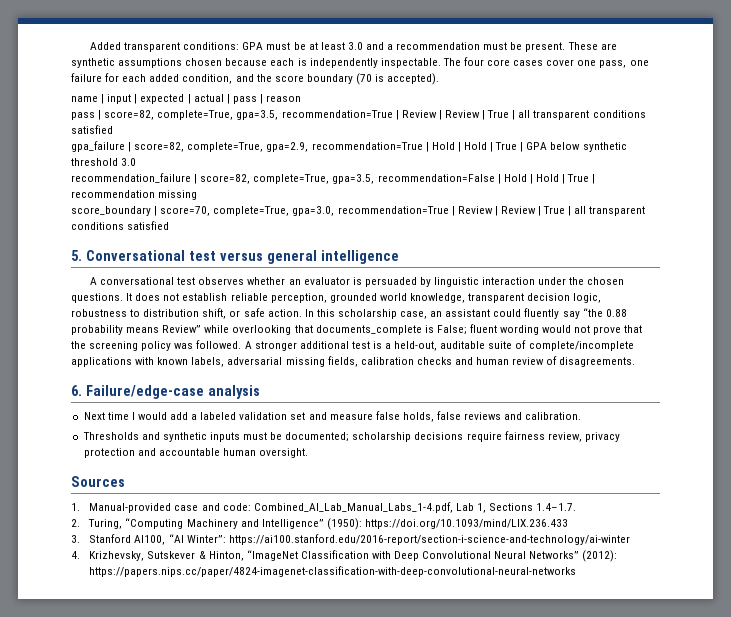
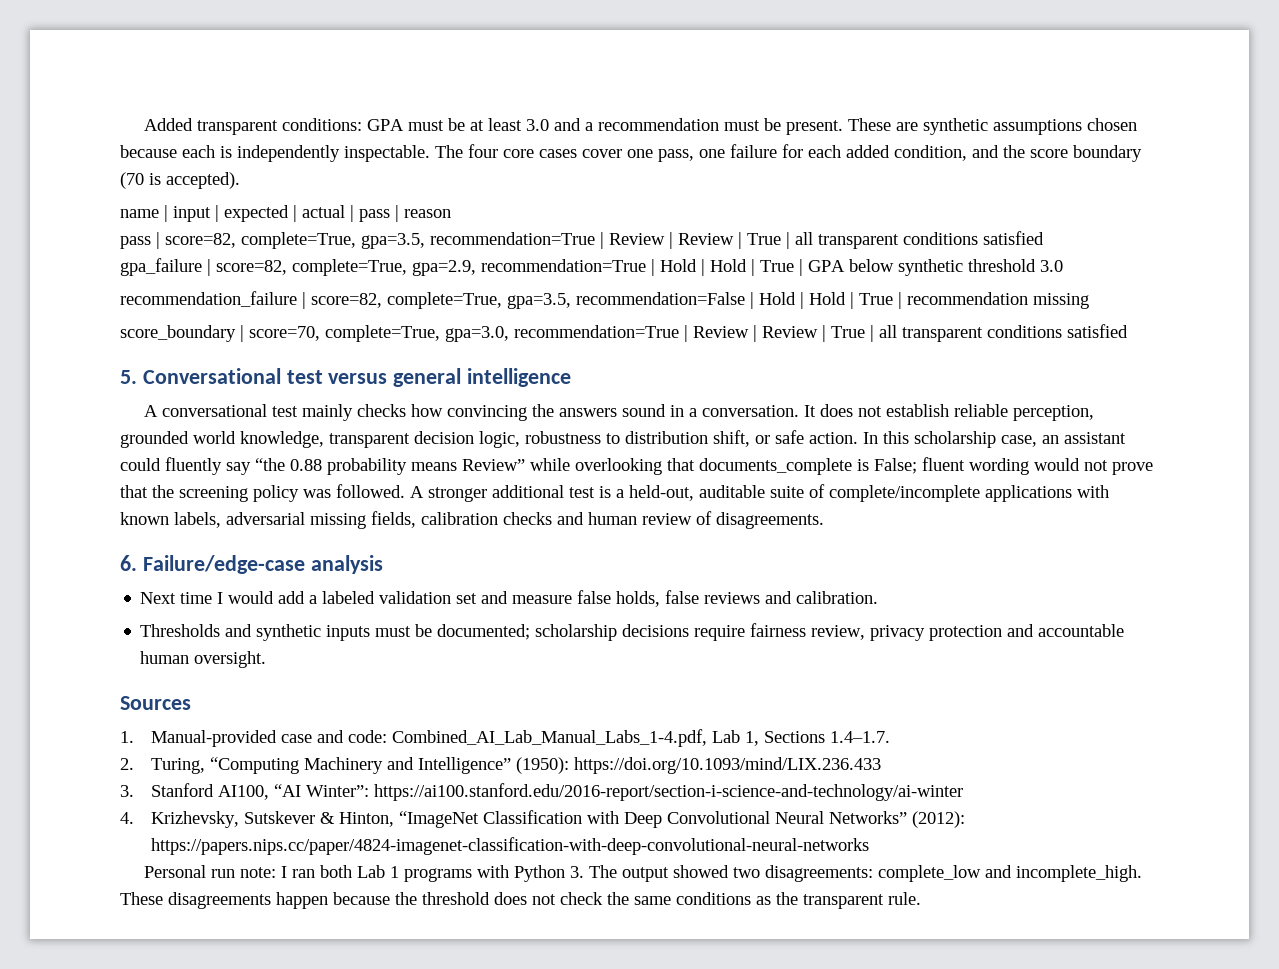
[198,277,625,287] [71,293,123,303] observes whether an evaluator is persuaded by linguistic interaction under the chosen questions. -> [302,404,800,421] mainly checks how convincing the answers sound in a conversation.
(577, 571) none -> [144,865,1143,882] [120,892,921,909] // Personal run note: I ran both Lab 1 programs with Python 3. The output showed two disagreements: complete_low and incomplete_high. These disagreements happen because the threshold does not check the same conditions as the transparent rule.

